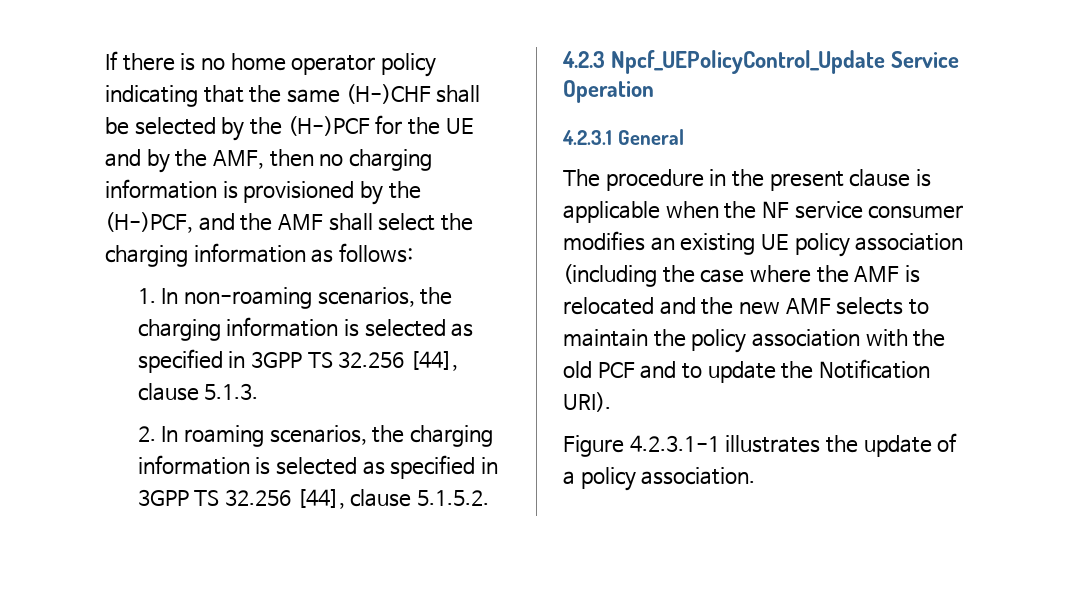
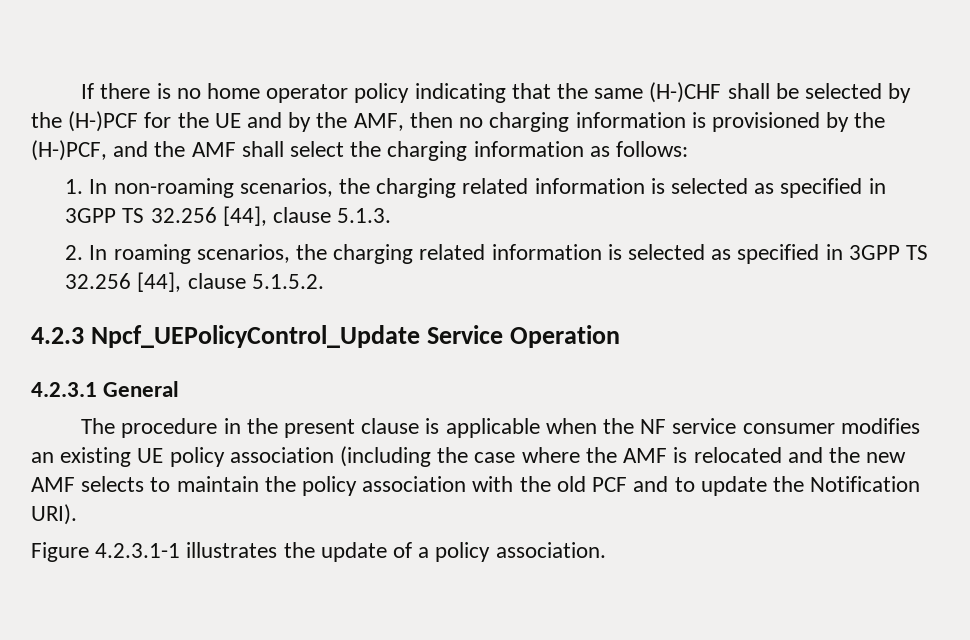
(221, 330) none -> [462,178,529,194] related
(493, 436) none -> [419,244,486,260] related

